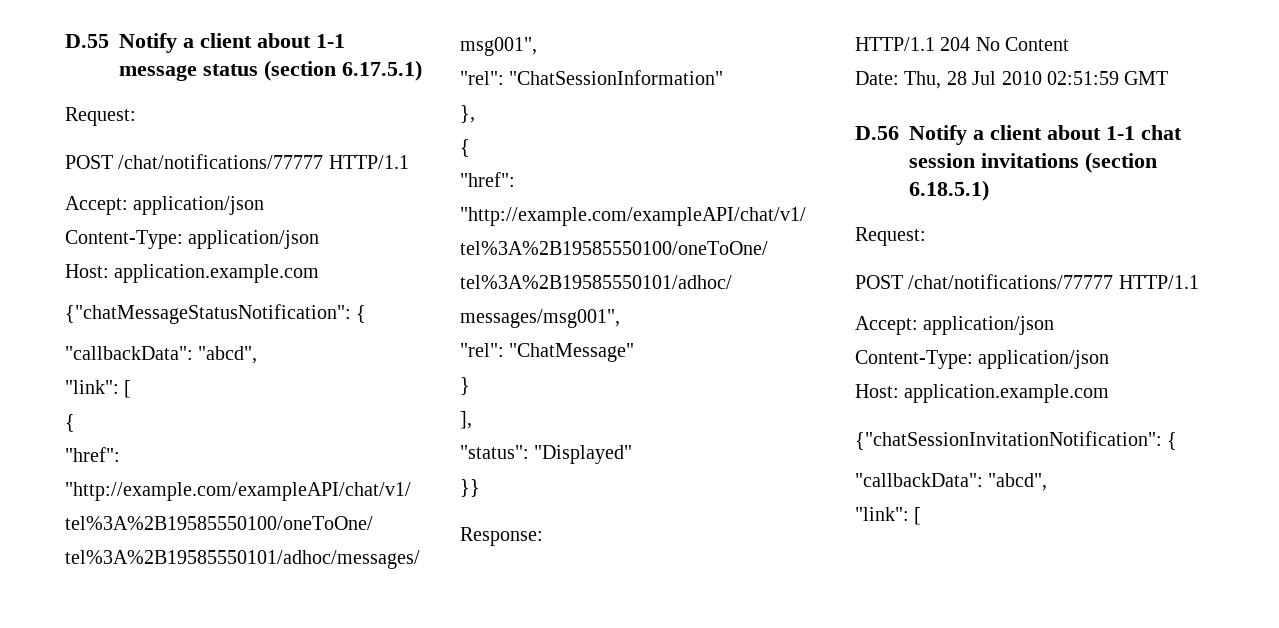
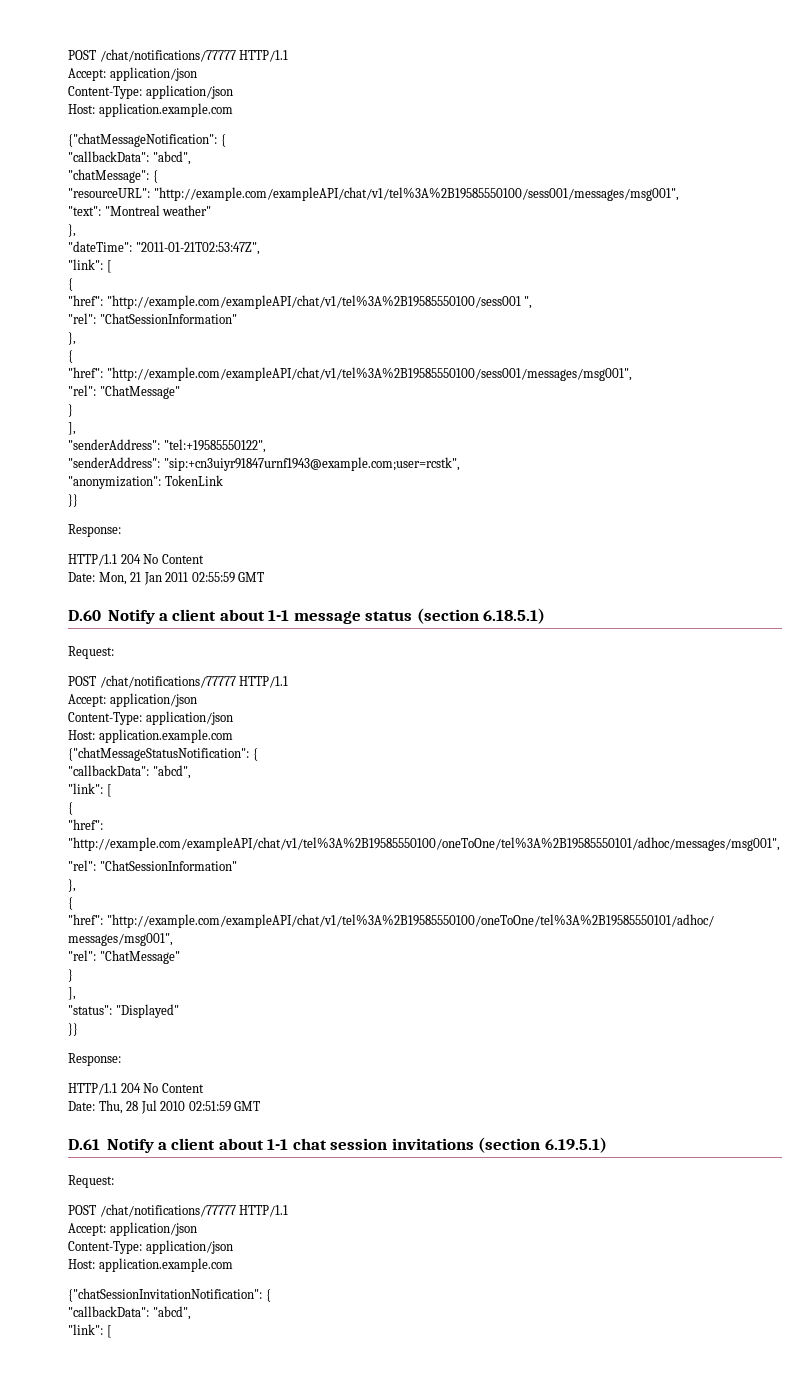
[65,34,109,48] D.55 -> [68,49,289,62] [68,67,197,81] [68,85,233,99] [68,103,233,117] [68,133,226,147] [68,151,191,165] [68,169,158,183] [68,187,679,201] [68,205,212,216] [68,224,76,237] [68,241,260,255] [68,259,112,273] [68,278,73,291] [68,295,533,309] [68,313,237,324] [68,332,76,345] [68,350,73,363] [68,367,632,381] [68,385,180,399] [68,404,73,417] [68,422,76,435] [68,439,266,453] [68,457,460,471] [68,475,223,489] [68,494,78,507] [68,524,121,537] [68,554,204,566] [68,572,265,585] [68,610,101,621] POST /chat/notifications/77777 HTTP/1.1 // Accept: application/json // Content-Type: application/json // Host: application.example.com // {"chatMessageNotification": { // "callbackData": "abcd", // "chatMessage": { // "resourceURL": "http://example.com/exampleAPI/chat/v1/tel%3A%2B19585550100/sess001/messages/msg001", // "text": "Montreal weather" // }, // "dateTime": "2011-01-21T02:53:47Z", // "link": [ // { // "href": "http://example.com/exampleAPI/chat/v1/tel%3A%2B19585550100/sess001 ", // "rel": "ChatSessionInformation" // }, // { // "href": "http://example.com/exampleAPI/chat/v1/tel%3A%2B19585550100/sess001/messages/msg001", // "rel": "ChatMessage" // } // ], // "senderAddress": "tel:+19585550122", // "senderAddress": "sip:+cn3uiyr91847urnf1943@example.com;user=rcstk", // "anonymization": TokenLink // }} // Response: // HTTP/1.1 204 No Content // Date: Mon, 21 Jan 2011 02:55:59 GMT // D.60
[342,60,422,81] 6.17.5.1) -> [483,608,546,624] 6.18.5.1)
[855,126,899,140] D.56 -> [68,1139,100,1150] D.61
[909,180,989,201] 6.18.5.1) -> [544,1137,607,1153] 6.19.5.1)

